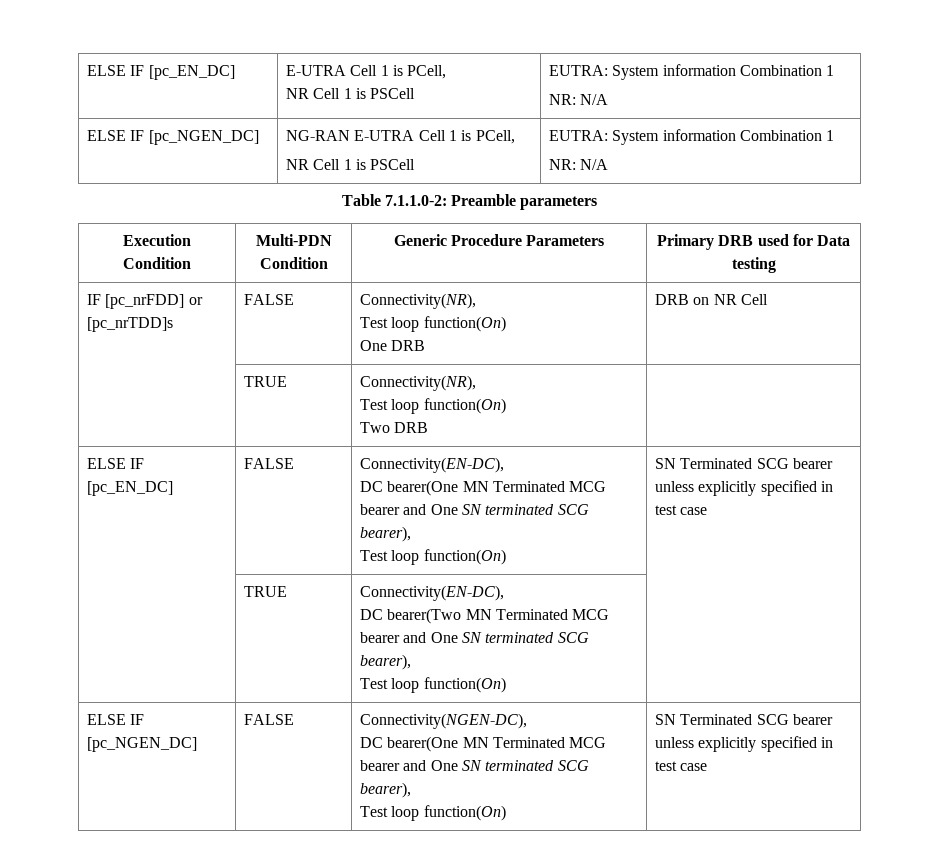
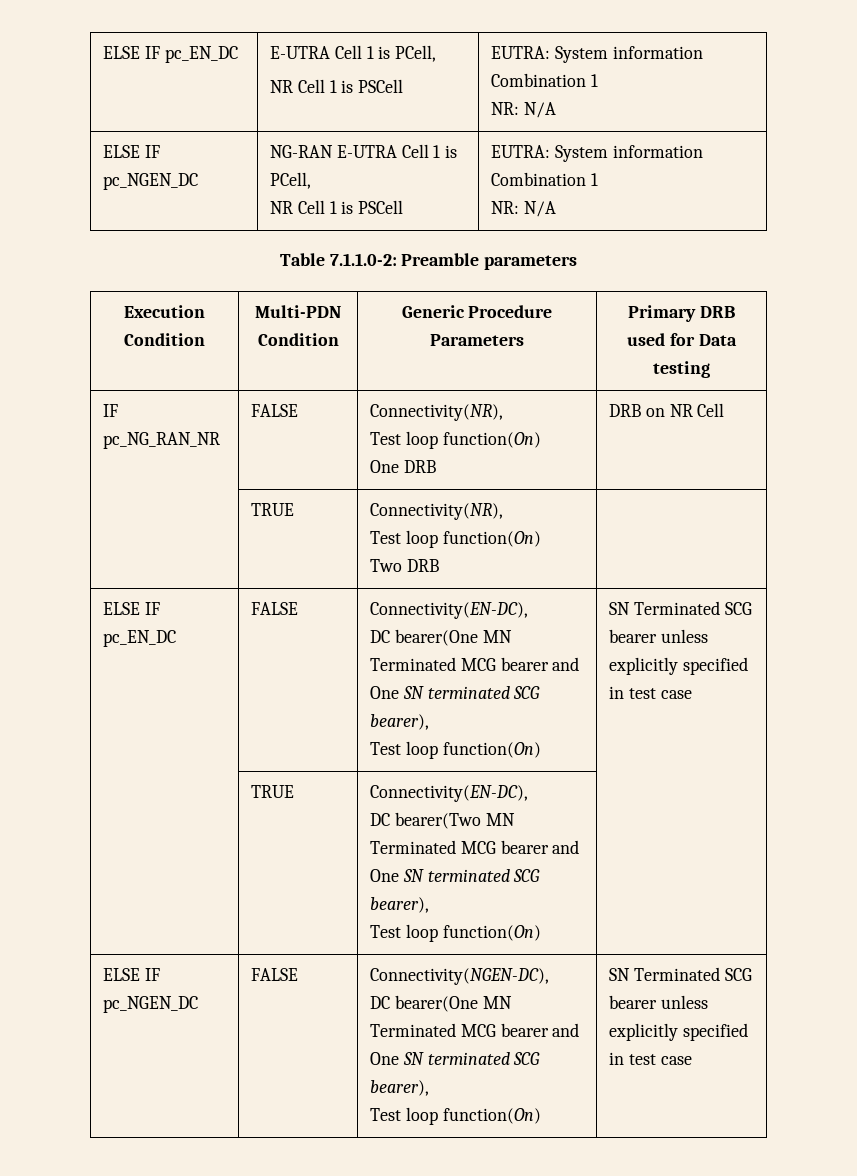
[87,65,235,80] ELSE IF [pc_EN_DC] -> [103,46,238,63] ELSE IF pc_EN_DC
[148,130,259,145] [pc_NGEN_DC] -> [103,173,199,190] pc_NGEN_DC
[105,294,203,309] [87,317,174,332] [pc_nrFDD] or [pc_nrTDD]s -> [103,432,221,449] pc_NG_RAN_NR
[87,481,174,496] [pc_EN_DC] -> [103,630,177,647] pc_EN_DC
[87,737,198,752] [pc_NGEN_DC] -> [103,996,199,1013] pc_NGEN_DC

